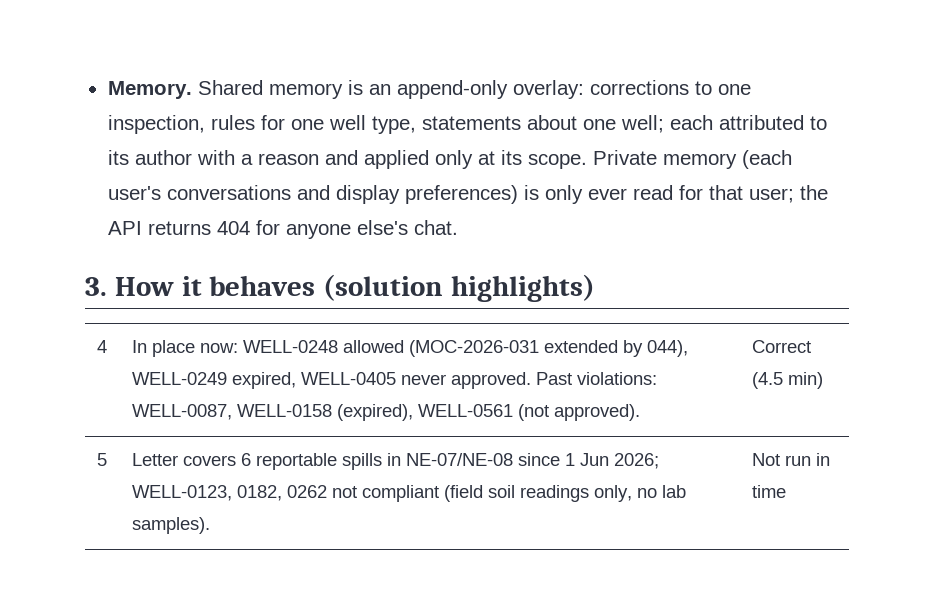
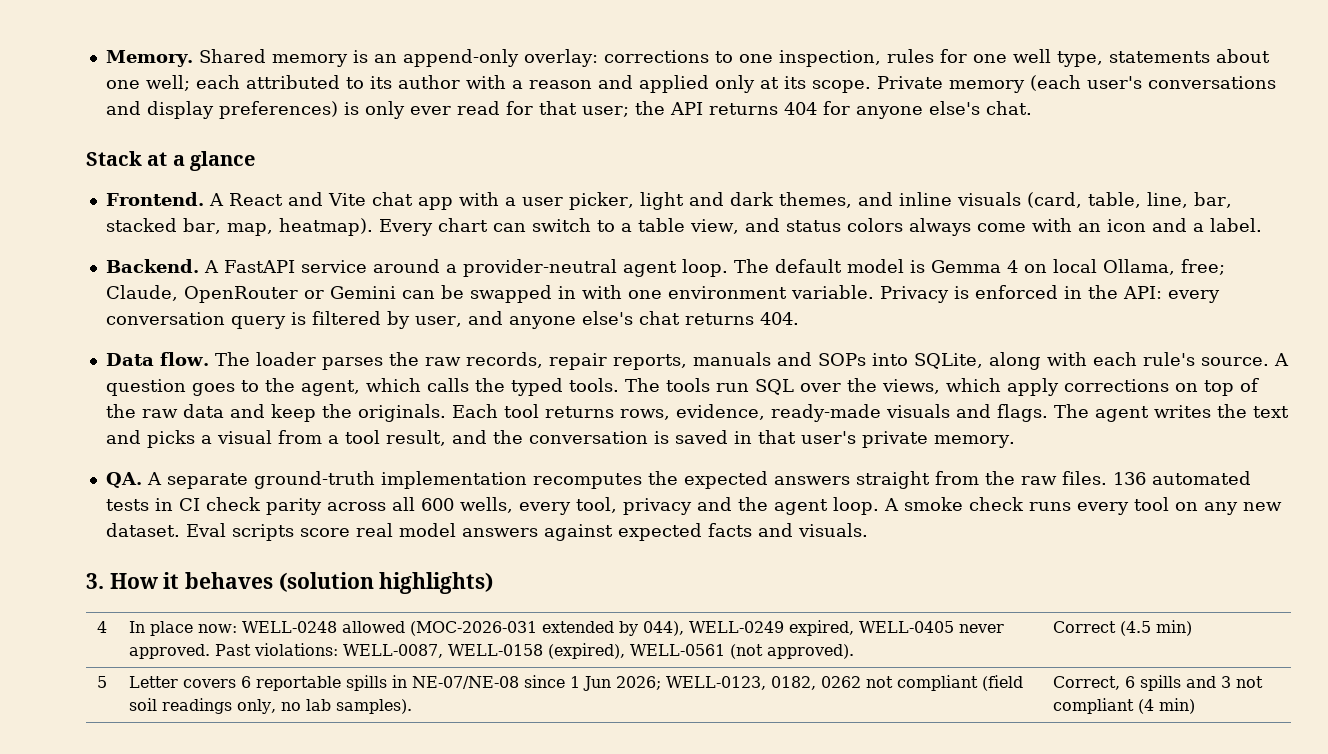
(458, 227) none -> [86,151,256,171] [105,192,1232,210] [105,218,1262,236] [105,259,1225,277] [105,285,1220,303] [105,311,799,329] [105,352,1289,370] [105,378,1259,396] [105,404,1289,422] [105,430,1015,448] [105,471,1251,489] [105,497,1282,515] [105,523,868,541] // Stack at a glance // Frontend. A React and Vite chat app with a user picker, light and dark themes, and inline visuals (card, table, line, bar, stacked bar, map, heatmap). Every chart can switch to a table view, and status colors always come with an icon and a label. // Backend. A FastAPI service around a provider-neutral agent loop. The default model is Gemma 4 on local Ollama, free; Claude, OpenRouter or Gemini can be swapped in with one environment variable. Privacy is enforced in the API: every conversation query is filtered by user, and anyone else's chat returns 404. // Data flow. The loader parses the raw records, repair reports, manuals and SOPs into SQLite, along with each rule's source. A question goes to the agent, which calls the typed tools. The tools run SQL over the views, which apply corrections on top of the raw data and keep the originals. Each tool returns rows, evidence, ready-made visuals and flags. The agent writes the text and picks a visual from a tool result, and the conversation is saved in that user's private memory. // QA. A separate ground-truth implementation recomputes the expected answers straight from the raw files. 136 automated tests in CI check parity across all 600 wells, every tool, privacy and the agent loop. A smoke check runs every tool on any new dataset. Eval scripts score real model answers against expected facts and visuals.
[752,453,831,466] [752,485,787,498] Not run in time -> [1052,675,1263,691] [1052,698,1195,714] Correct, 6 spills and 3 not compliant (4 min)

